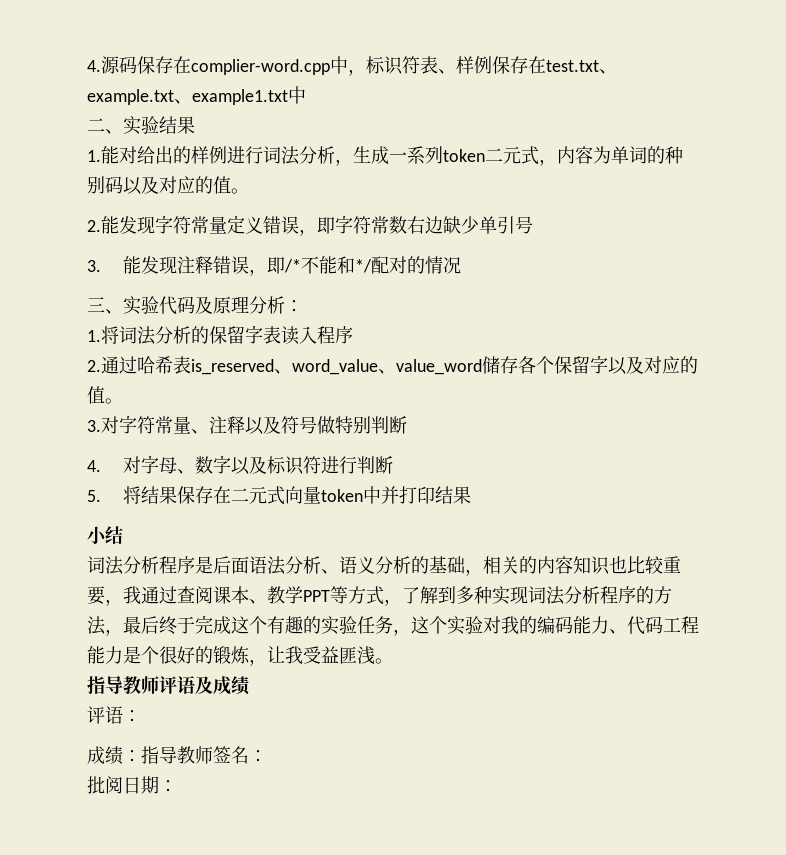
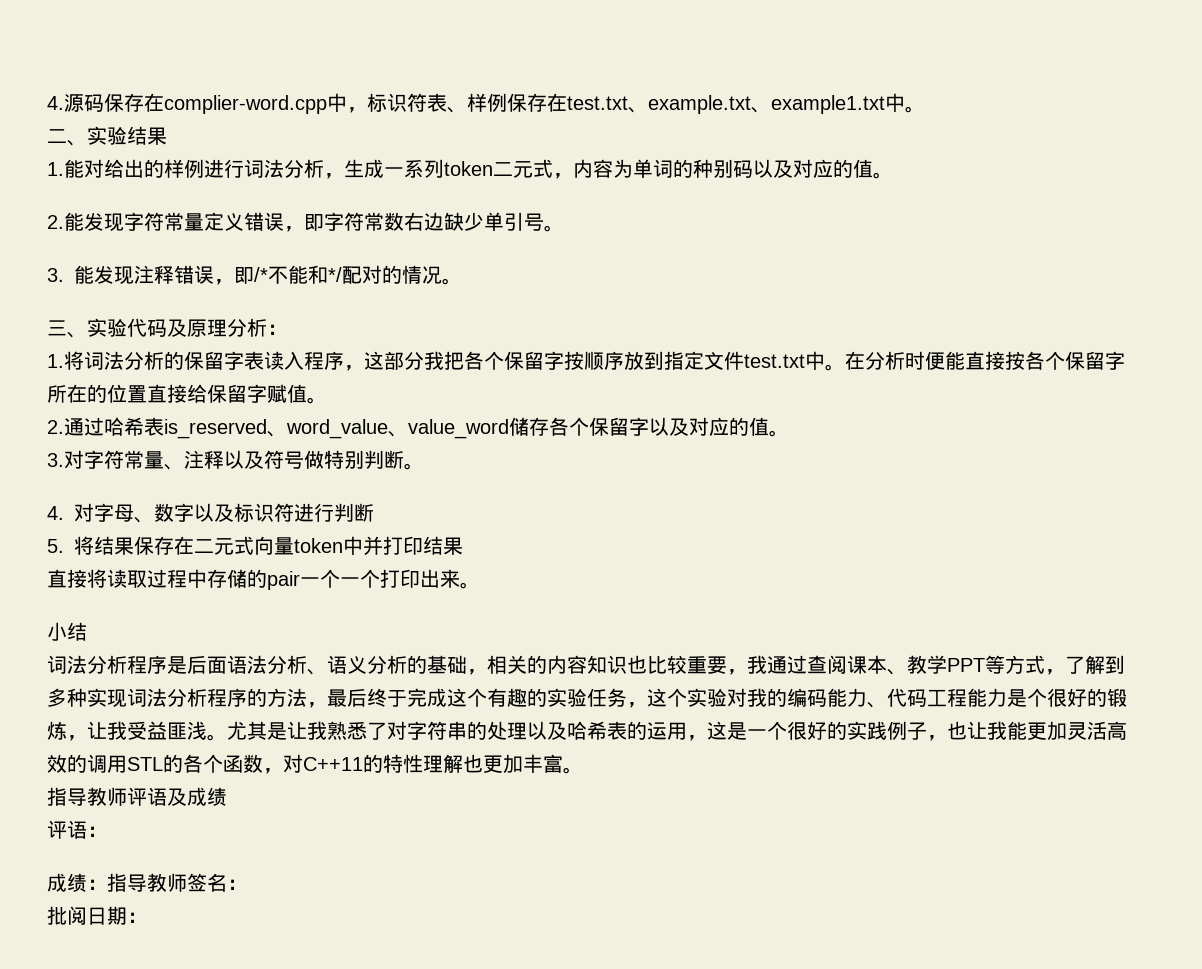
(306, 95) none -> [905,106,925,113] 。
(533, 225) none -> [544,225,564,232] 。
(461, 265) none -> [442,278,463,285] 。
(353, 335) none -> [344,351,1125,371] [47,384,327,404] ，这部分我把各个保留字按顺序放到指定文件test.txt中。在分析时便能直接按各个保留字所在的位置直接给保留字赋值。
(407, 425) none -> [404,463,424,470] 。
(471, 495) none -> [47,569,480,590] // 直接将读取过程中存储的pair一个一个打印出来。
(393, 661) none -> [227,721,1127,741] [47,754,583,774] 尤其是让我熟悉了对字符串的处理以及哈希表的运用，这是一个很好的实践例子，也让我能更加灵活高效的调用STL的各个函数，对C++11的特性理解也更加丰富。

